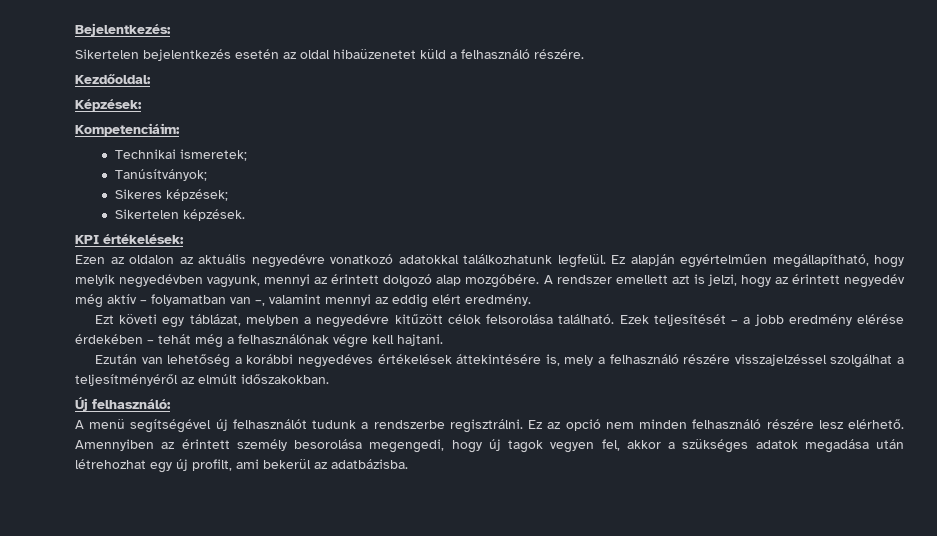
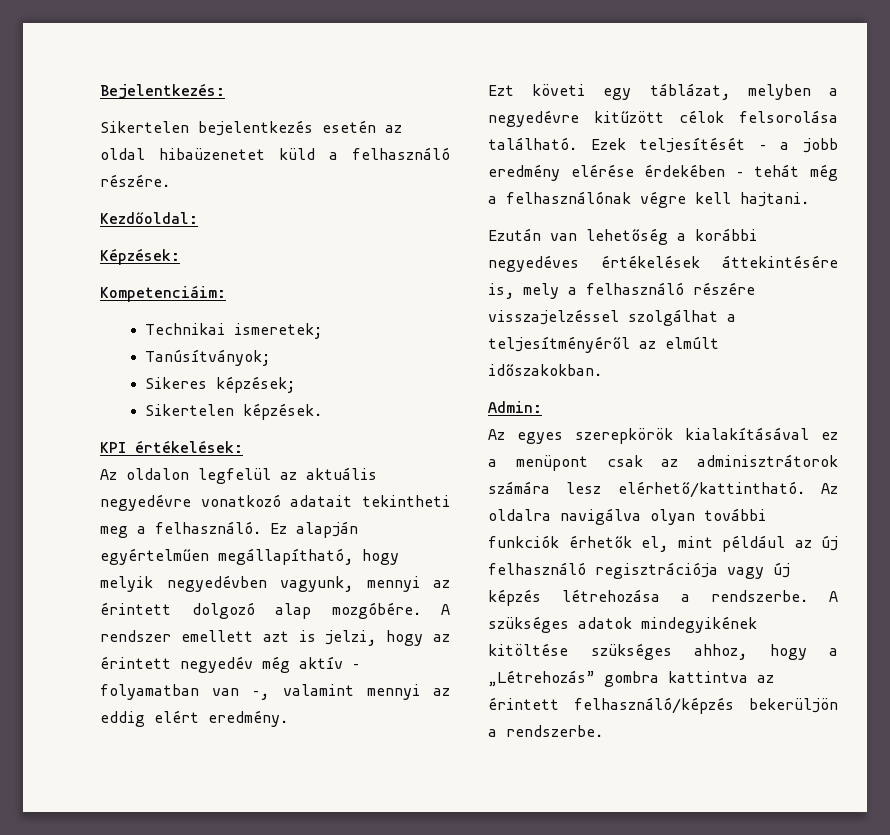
[75,255,174,264] Ezen az oldalon -> [100,468,271,484] Az oldalon legfelül
[398,254,606,268] adatokkal találkozhatunk legfelül. -> [290,495,450,507] [100,521,261,538] adatait tekintheti meg a felhasználó.
[75,397,171,411] [75,419,905,433] [75,439,904,453] [75,459,408,473] Új felhasználó: // A menü segítségével új felhasználót tudunk a rendszerbe regisztrálni. Ez az opció nem minden felhasználó részére lesz elérhető. Amennyiben az érintett személy besorolása megengedi, hogy új tagok vegyen fel, akkor a szükséges adatok megadása után létrehozhat egy új profilt, ami bekerül az adatbázisba. -> [488,401,542,413] [488,427,838,444] [488,454,838,471] [488,481,838,498] [488,508,766,525] [488,535,838,552] [488,562,790,579] [488,589,838,606] [488,616,757,633] [488,643,838,660] [488,670,774,687] [488,697,838,714] [488,725,603,737] Admin: // Az egyes szerepkörök kialakításával ez a menüpont csak az adminisztrátorok számára lesz elérhető/kattintható. Az oldalra navigálva olyan további funkciók érhetők el, mint például az új felhasználó regisztrációja vagy új képzés létrehozása a rendszerbe. A szükséges adatok mindegyikének kitöltése szükséges ahhoz, hogy a „Létrehozás” gombra kattintva az érintett felhasználó/képzés bekerüljön a rendszerbe.

